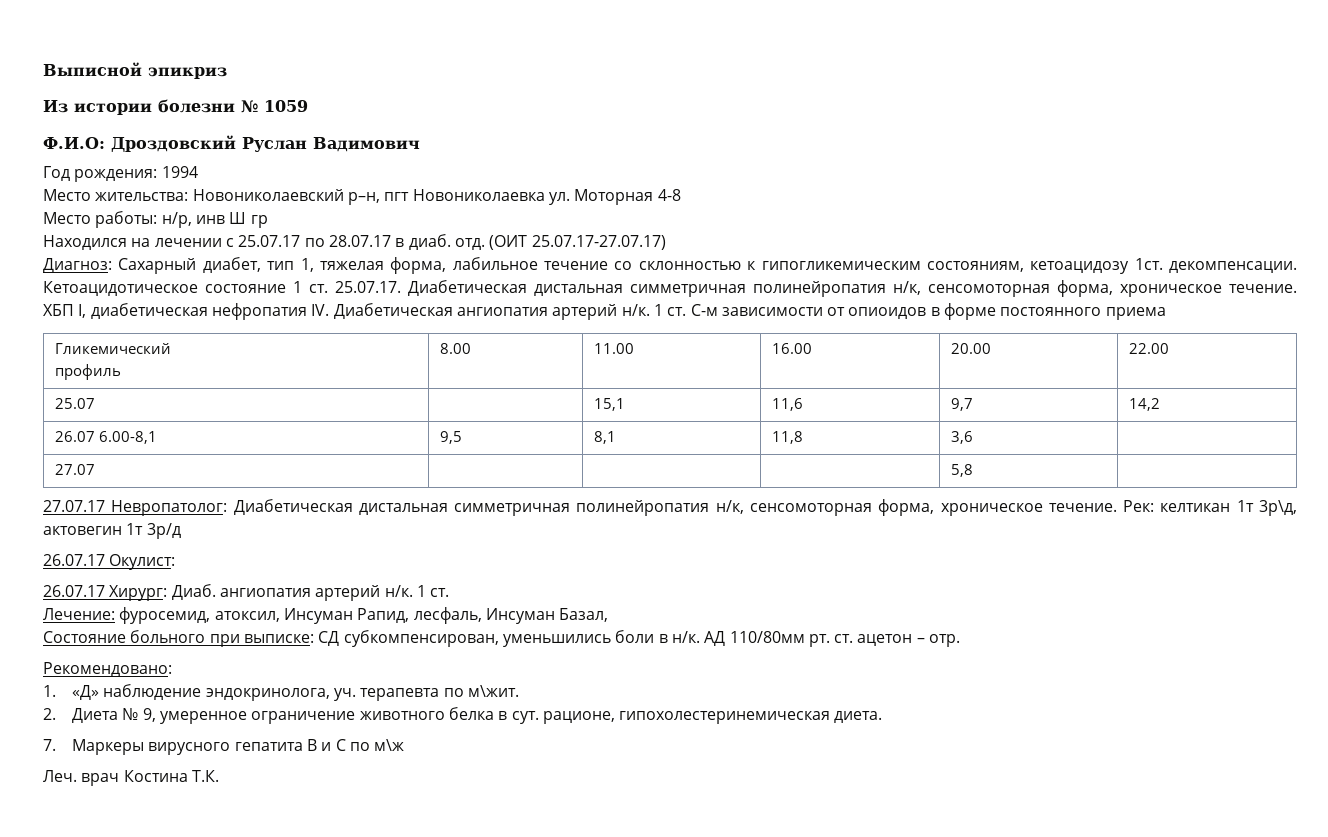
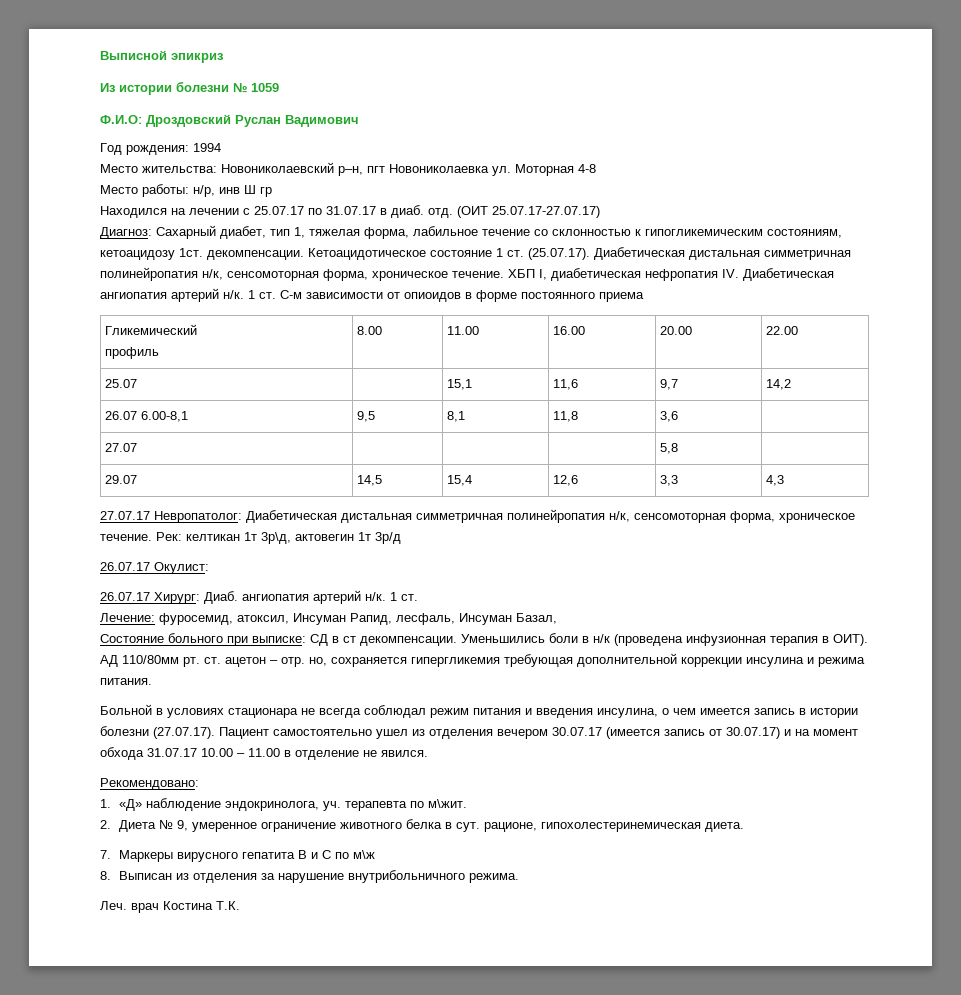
[328,235,391,247] 28.07.17 -> [326,206,376,215] 31.07.17
[335,281,401,293] 25.07.17. -> [528,248,590,260] (25.07.17).
(974, 470) none -> [105,475,138,484] [357,475,383,486] [447,475,473,486] [553,475,579,486] [660,475,679,486] [766,475,785,486] // 29.07 | 14,5 | 15,4 | 12,6 | 3,3 | 4,3
[343,630,700,647] субкомпенсирован, уменьшились боли в н/к. -> [332,633,868,646] в ст декомпенсации. Уменьшились боли в н/к (проведена инфузионная терапия в ОИТ).
(961, 640) none -> [309,653,865,667] [100,678,152,685] [100,704,858,718] [100,726,858,739] [100,747,428,760] но, сохраняется гипергликемия требующая дополнительной коррекции инсулина и режима питания. // Больной в условиях стационара не всегда соблюдал режим питания и введения инсулина, о чем имеется запись в истории болезни (27.07.17). Пациент самостоятельно ушел из отделения вечером 30.07.17 (имеется запись от 30.07.17) и на момент обхода 31.07.17 10.00 – 11.00 в отделение не явился.
(405, 745) none -> [100,870,520,883] // 8. Выписан из отделения за нарушение внутрибольничного режима.

